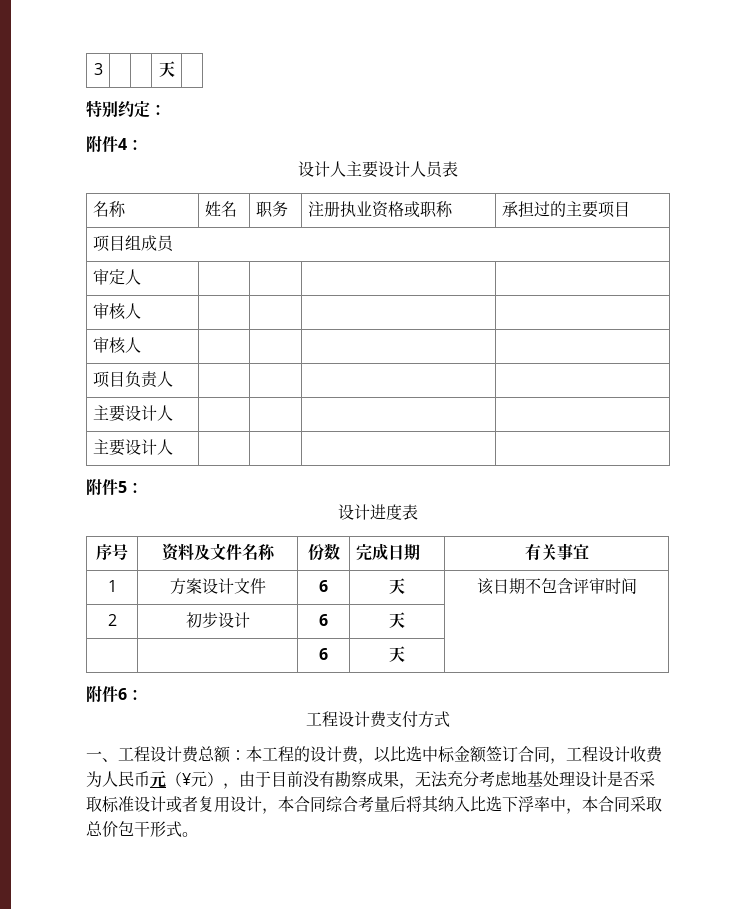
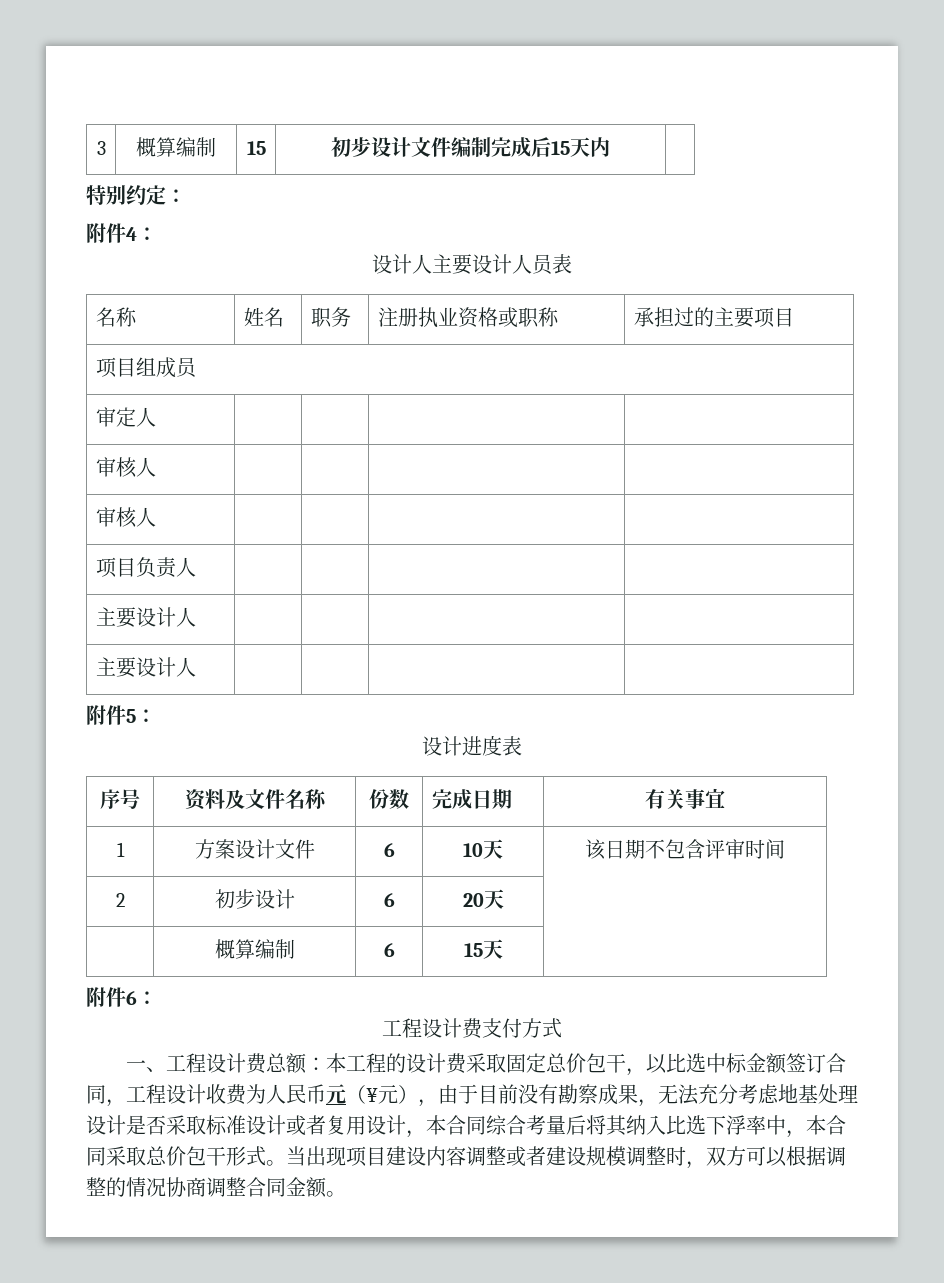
[158,61,175,77] | | 天 -> [136,137,216,157] [246,141,266,155] [331,137,610,157] 概算编制 | 15 | 初步设计文件编制完成后15天内
(328, 586) none -> [463,843,483,857] 10
(328, 620) none -> [462,893,484,907] 20
[319,648,328,660] | 6 | -> [214,939,295,959] [383,943,395,957] [463,943,483,957] 概算编制 | 6 | 15
(359, 754) none -> [465,1053,626,1073] 采取固定总价包干
(198, 834) none -> [286,1146,846,1169] [86,1177,346,1198] 当出现项目建设内容调整或者建设规模调整时，双方可以根据调整的情况协商调整合同金额。

